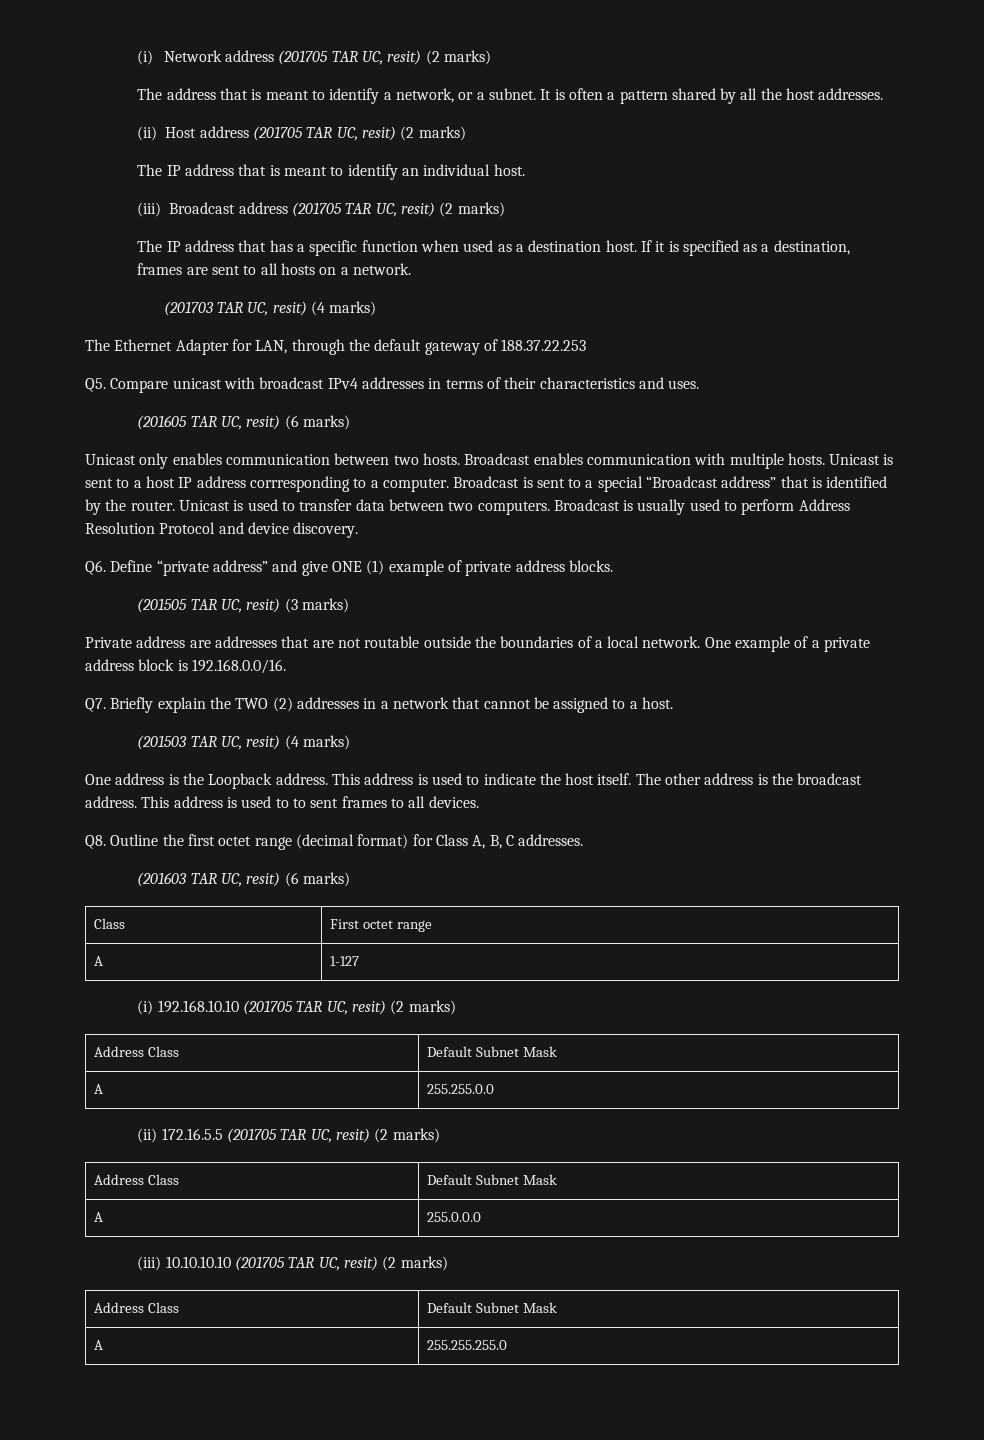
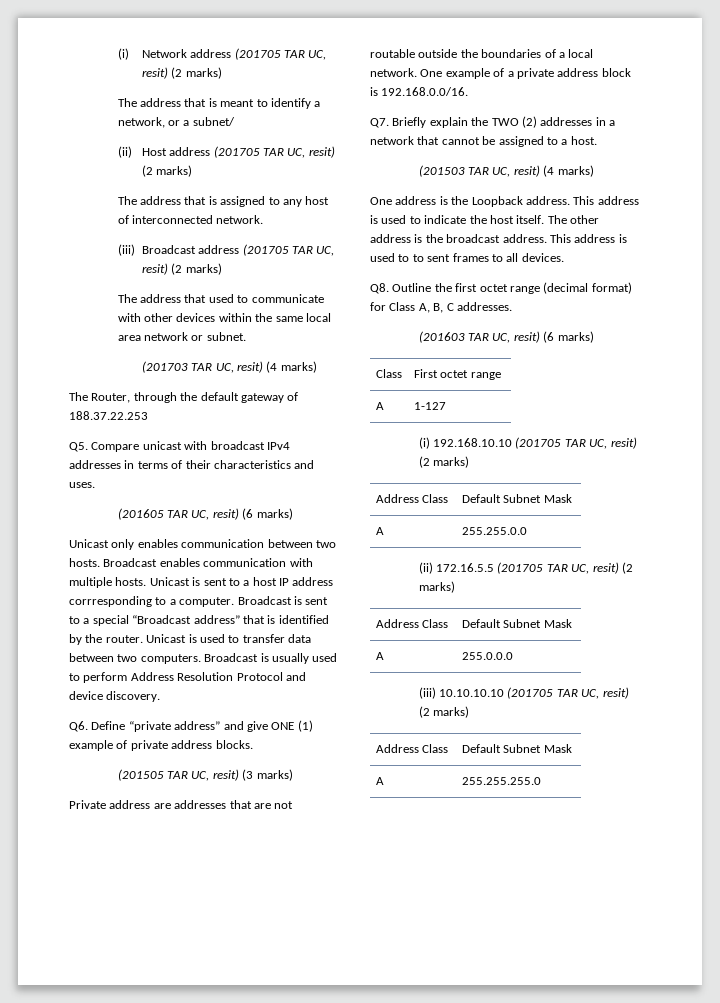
[488,88,884,104] subnet. It is often a pattern shared by all the host addresses. -> [192,117,235,126] subnet/
[166,164,525,180] IP address that is meant to identify an individual host. -> [140,196,330,207] [117,215,264,224] address that is assigned to any host of interconnected network.
[166,240,850,256] [137,263,411,275] IP address that has a specific function when used as a destination host. If it is specified as a destination, frames are sent to all hosts on a network. -> [140,294,324,303] [117,313,331,322] [117,332,246,341] address that used to communicate with other devices within the same local area network or subnet.
[114,339,288,355] Ethernet Adapter for LAN, -> [91,393,131,403] Router,

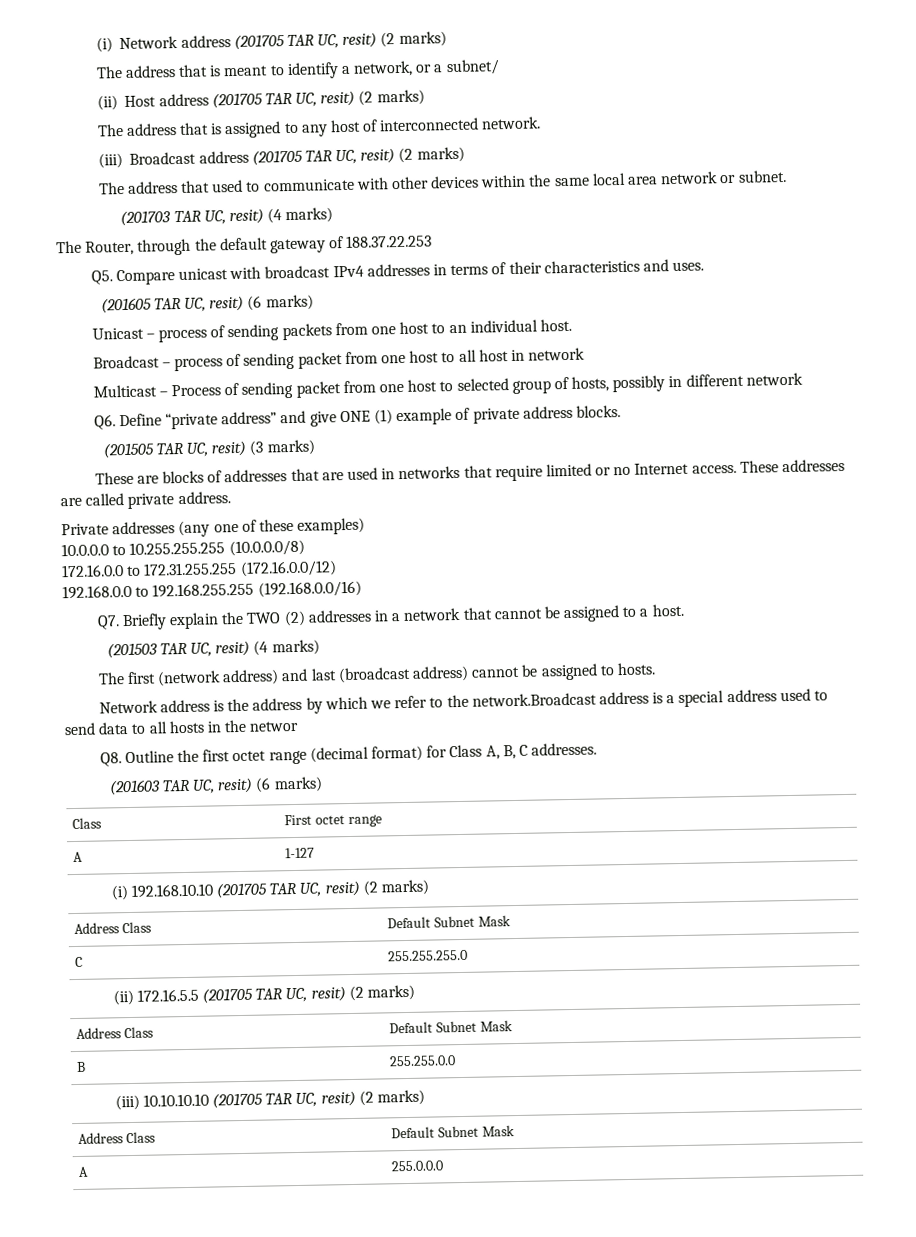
[111,539,336,550] [69,558,313,567] [69,577,334,588] [69,596,329,607] [69,615,329,626] [69,634,311,645] [69,653,338,664] [69,672,306,683] [69,691,161,702] only enables communication between two hosts. Broadcast enables communication with multiple hosts. Unicast is sent to a host IP address corrresponding to a computer. Broadcast is sent to a special “Broadcast address” that is identified by the router. Unicast is used to transfer data between two computers. Broadcast is usually used to perform Address Resolution Protocol and device discovery. -> [145,318,572,343] [92,347,586,372] [92,372,803,399] – process of sending packets from one host to an individual host. // Broadcast – process of sending packet from one host to all host in network // Multicast – Process of sending packet from one host to selected group of hosts, possibly in different network
[69,800,294,809] [370,49,594,58] [370,68,631,79] [370,87,469,96] Private address are addresses that are not routable outside the boundaries of a local network. One example of a private address block is 192.168.0.0/16. -> [94,458,845,485] [60,491,231,509] [61,517,366,538] [61,539,305,557] [61,560,337,578] [62,580,362,600] These are blocks of addresses that are used in networks that require limited or no Internet access. These addresses are called private address. // Private addresses (any one of these examples) // 10.0.0.0 to 10.255.255.255 (10.0.0.0/8) // 172.16.0.0 to 172.31.255.255 (172.16.0.0/12) // 192.168.0.0 to 192.168.255.255 (192.168.0.0/16)
[370,196,639,207] [370,215,599,224] [370,234,627,243] [370,253,564,262] One address is the Loopback address. This address is used to indicate the host itself. The other address is the broadcast address. This address is used to to sent frames to all devices. -> [97,662,656,687] [98,688,828,714] [64,719,300,736] The first (network address) and last (broadcast address) cannot be assigned to hosts. // Network address is the address by which we refer to the network.Broadcast address is a special address used to send data to all hosts in the networ
[375,527,384,535] [461,527,527,535] A | 255.255.0.0 -> [75,956,84,968] [388,949,469,962] C | 255.255.255.0
[375,652,384,660] [461,652,513,660] A | 255.0.0.0 -> [76,1061,87,1072] [389,1055,457,1067] B | 255.255.0.0
[461,777,541,785] 255.255.255.0 -> [391,1160,445,1172] 255.0.0.0

